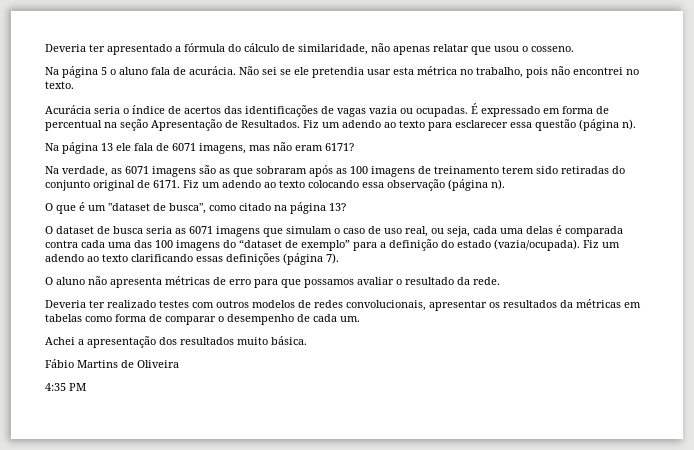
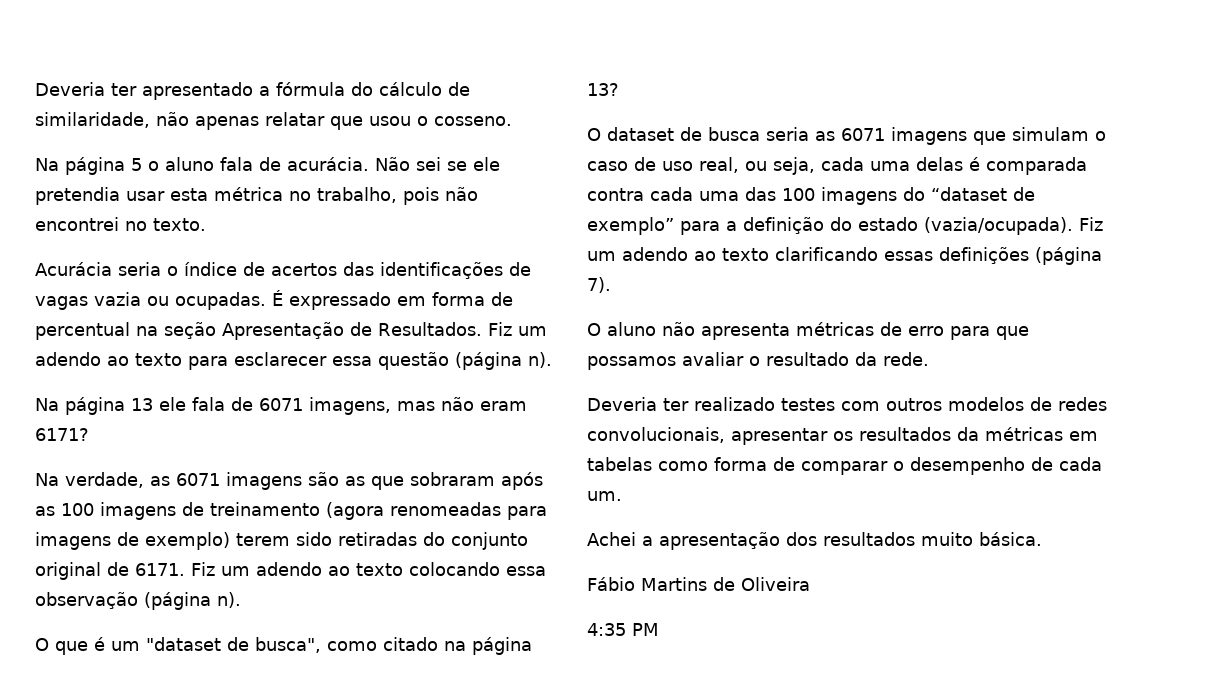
(499, 170) none -> [326,502,547,520] [35,532,230,550] (agora renomeadas para imagens de exemplo)

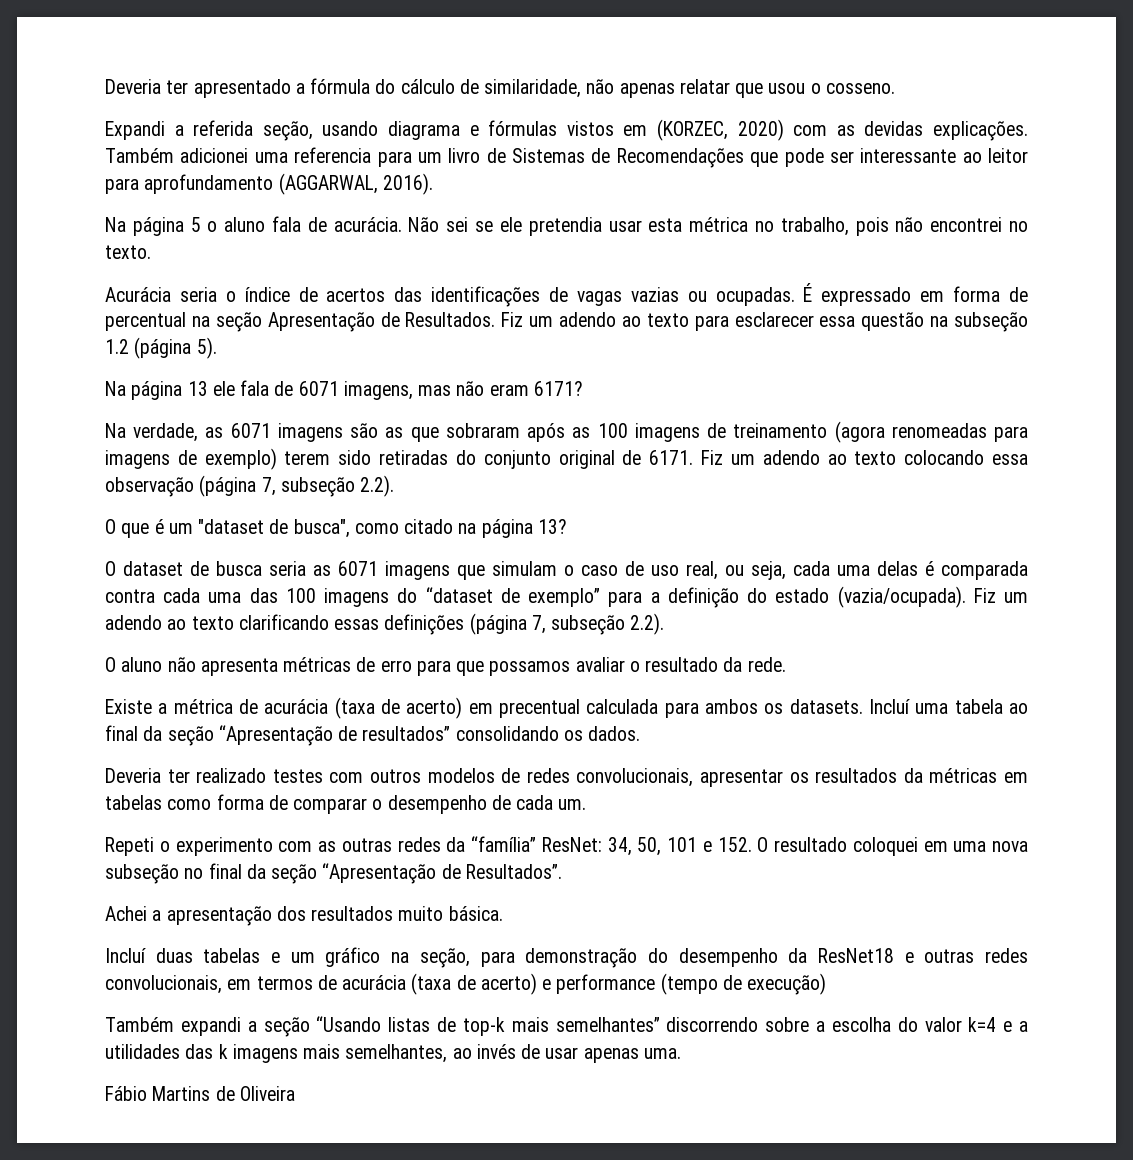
(512, 121) none -> [105,119,1029,141] [105,147,1028,168] [105,173,433,195] // Expandi a referida seção, usando diagrama e fórmulas vistos em (KORZEC, 2020) com as devidas explicações. Também adicionei uma referencia para um livro de Sistemas de Recomendações que pode ser interessante ao leitor para aprofundamento (AGGARWAL, 2016).
[94,292,141,306] vazia -> [630,287,679,302] vazias
[455,352,552,370] (página n). -> [930,312,1028,332] [105,337,217,359] na subseção 1.2 (página 5).
[217,592,241,608] n). -> [261,475,395,497] 7, subseção 2.2).
[587,277,611,293] 7). -> [531,613,665,635] 7, subseção 2.2).
(929, 359) none -> [105,697,1029,719] [105,725,641,746] // Existe a métrica de acurácia (taxa de acerto) em precentual calculada para ambos os datasets. Incluí uma tabela ao final da seção “Apresentação de resultados” consolidando os dados.
(622, 496) none -> [105,836,1028,856] [105,863,562,884] // Repeti o experimento com as outras redes da “família” ResNet: 34, 50, 101 e 152. O resultado coloquei em uma nova subseção no final da seção “Apresentação de Resultados”.
(1042, 539) none -> [105,947,1028,968] [105,973,827,995] [105,1016,1029,1037] [105,1044,681,1063] // Incluí duas tabelas e um gráfico na seção, para demonstração do desempenho da ResNet18 e outras redes convolucionais, em termos de acurácia (taxa de acerto) e performance (tempo de execução) // Também expandi a seção “Usando listas de top-k mais semelhantes” discorrendo sobre a escolha do valor k=4 e a utilidades das k imagens mais semelhantes, ao invés de usar apenas uma.
[587,623,659,636] // 4:35 PM -> (295, 1093) none

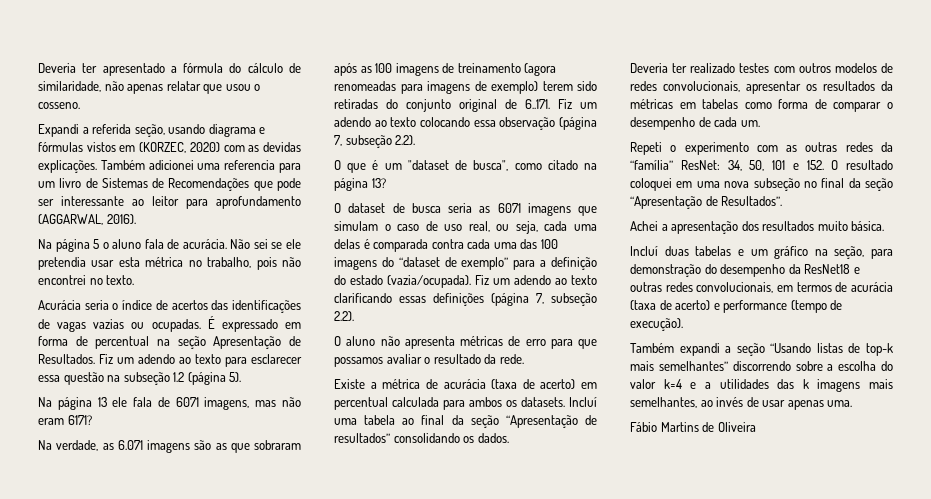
[230,423,271,438] 6071 -> [117,440,143,450] 6.071
[649,450,694,465] 6171. -> [525,99,550,109] 6..171.
[498,699,580,718] precentual -> [334,397,388,410] percentual
[747,973,827,995] execução) -> [630,318,683,331] execução).

